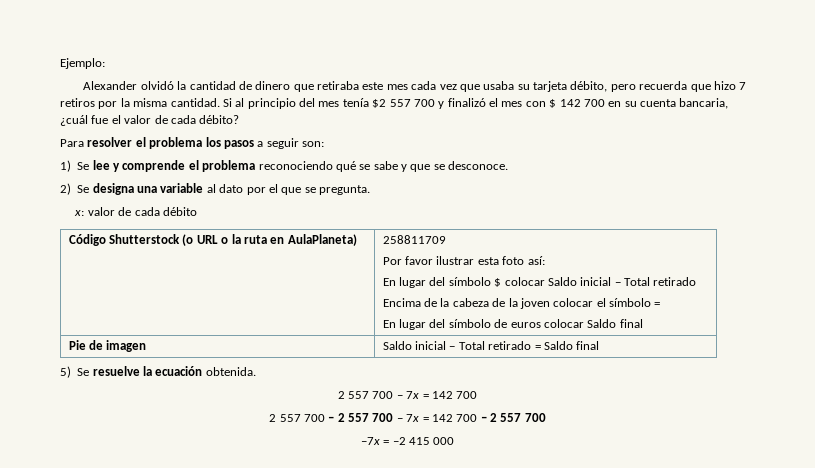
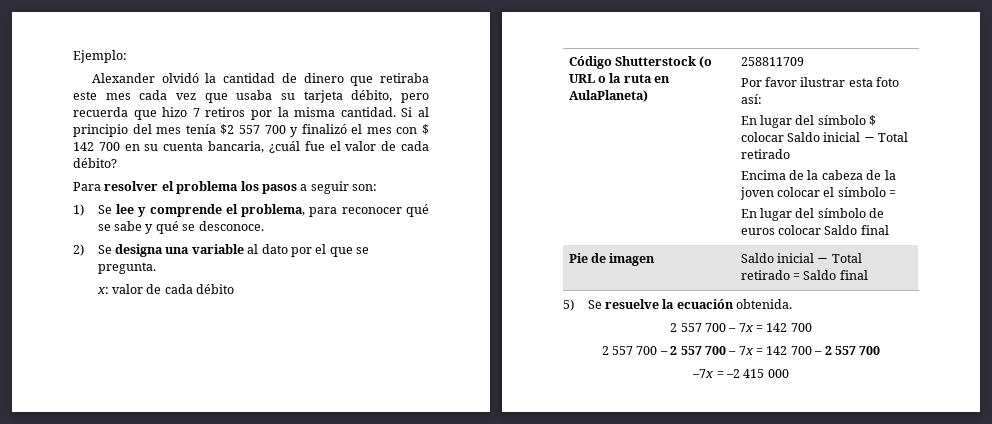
[202,160,333,172] problema reconociendo -> [241,204,402,217] problema, para reconocer
[410,164,431,172] que -> [155,221,179,234] qué

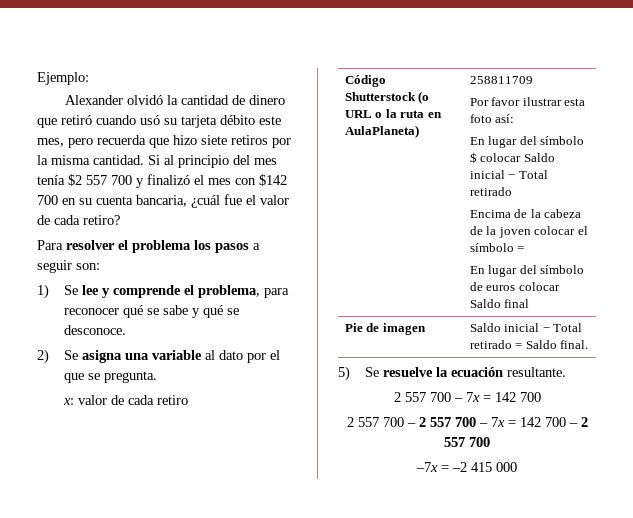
[380,73,429,83] [73,90,393,103] retiraba este mes cada vez que usaba su tarjeta débito, -> [61,115,281,128] [37,138,64,147] retiró cuando usó su tarjeta débito este mes,
[192,108,200,117] 7 -> [201,135,227,145] siete
[422,124,429,135] [73,142,94,151] $ 142 -> [259,174,287,186] $142
[73,158,117,168] débito? -> [83,215,120,225] retiro?
[115,244,164,257] designa -> [82,350,123,363] asigna
[196,284,235,294] débito -> [157,395,189,405] retiro
[839,270,868,280] final -> [560,340,589,349] final.
[736,299,793,309] obtenida. -> [507,367,567,377] resultante.

